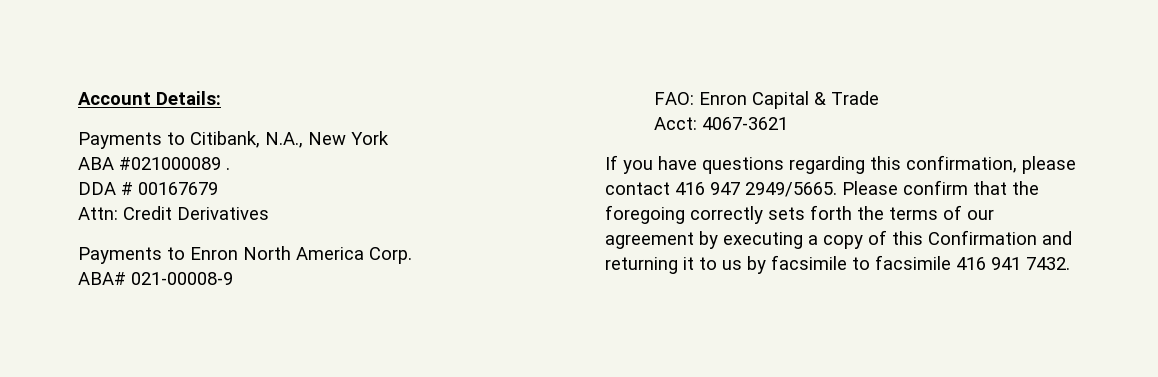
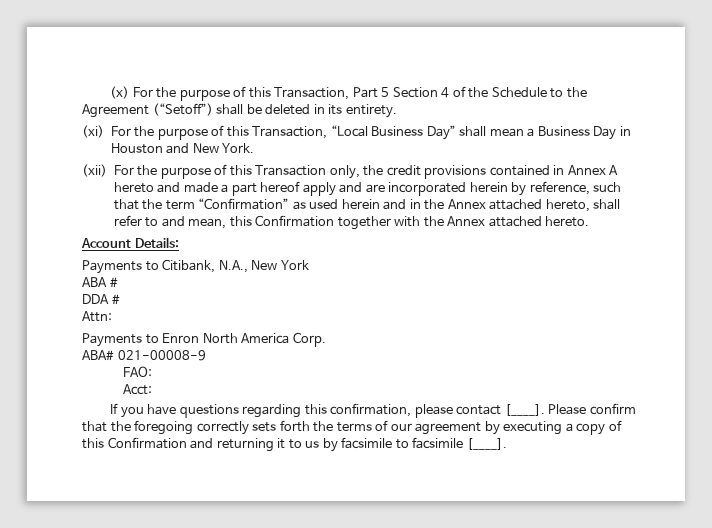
(78, 98) none -> [110,86,587,101] [82,103,397,118] [82,125,631,140] [110,143,255,154] [82,164,619,179] [113,181,622,196] [113,198,621,212] [113,215,590,230] (x) For the purpose of this Transaction, Part 5 Section 4 of the Schedule to the Agreement (“Setoff”) shall be deleted in its entirety. // (xi) For the purpose of this Transaction, “Local Business Day” shall mean a Business Day in Houston and New York. // (xii) For the purpose of this Transaction only, the credit provisions contained in Annex A hereto and made a part hereof apply and are incorporated herein by reference, such that the term “Confirmation” as used herein and in the Annex attached hereto, shall refer to and mean, this Confirmation together with the Annex attached hereto. //
[119,157,230,170] #021000089 . -> [109,277,118,288] #
[138,182,218,195] 00167679 -> (120, 299) none
[123,206,269,220] Credit Derivatives -> (112, 316) none
[699,91,880,109] Enron Capital & Trade -> (152, 371) none
[702,117,789,130] 4067-3621 -> (152, 389) none
[675,182,837,197] 416 947 2949/5665. -> [504,404,545,416] [____].
[956,257,1070,270] 416 941 7432. -> [466,438,507,450] [____].

